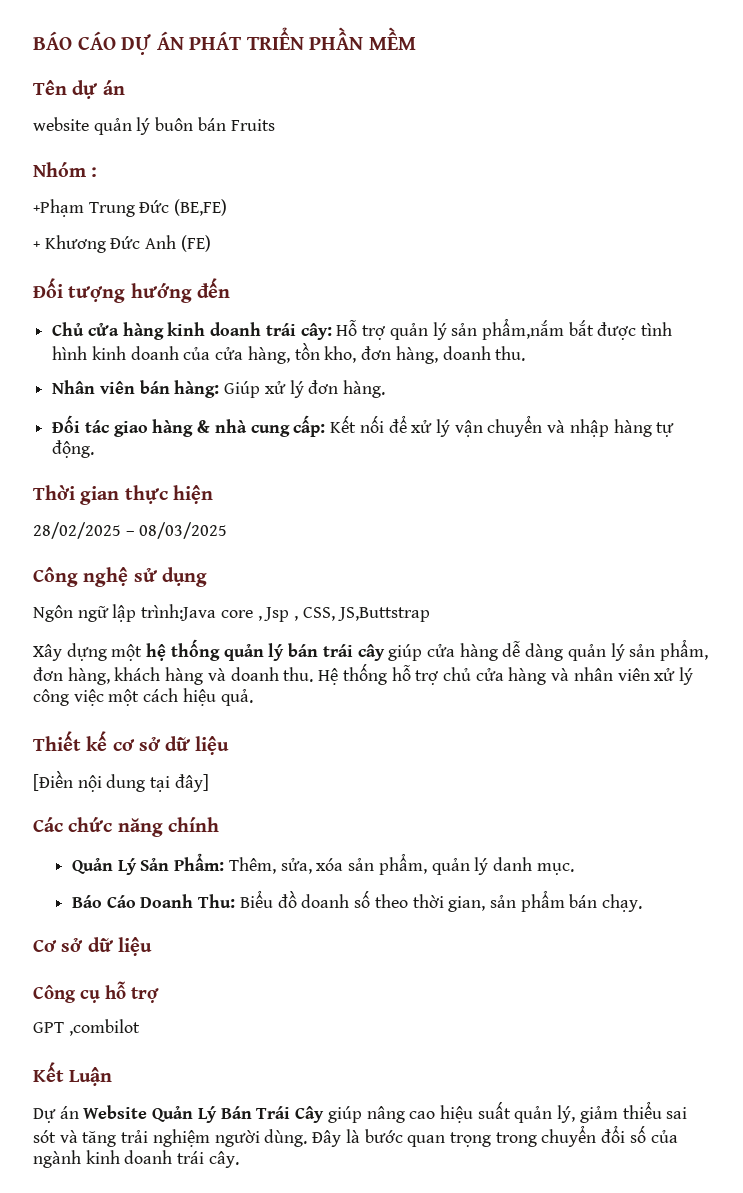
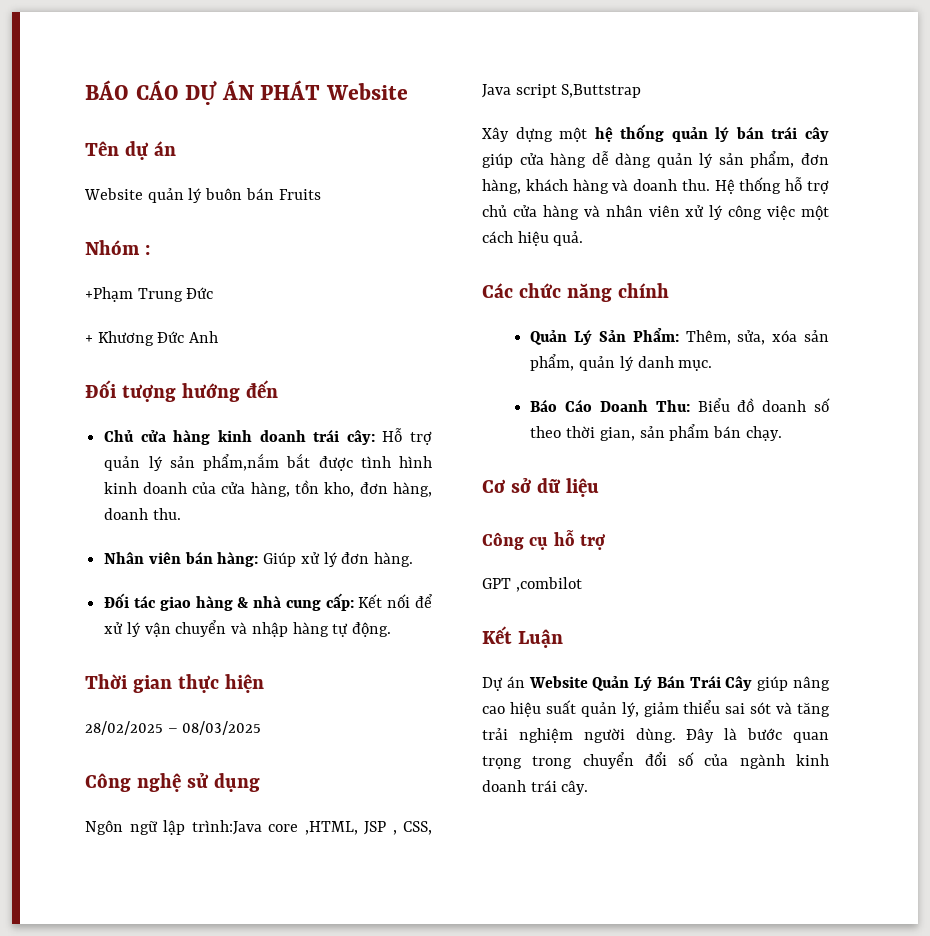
[246,27,416,50] TRIỂN PHẦN MỀM -> [326,83,409,100] Website
[33,117,89,131] website -> [84,188,143,200] Website
[174,199,228,216] (BE,FE) -> (214, 293) none
[180,235,211,252] (FE) -> (219, 337) none
[257,607,430,622] , Jsp , CSS, JS,Buttstrap -> [304,821,432,835] [482,84,642,98] ,HTML, JSP , CSS, Java script S,Buttstrap
[33,731,230,755] [33,770,209,792] // Thiết kế cơ sở dữ liệu // [Điền nội dung tại đây] -> (584, 238) none

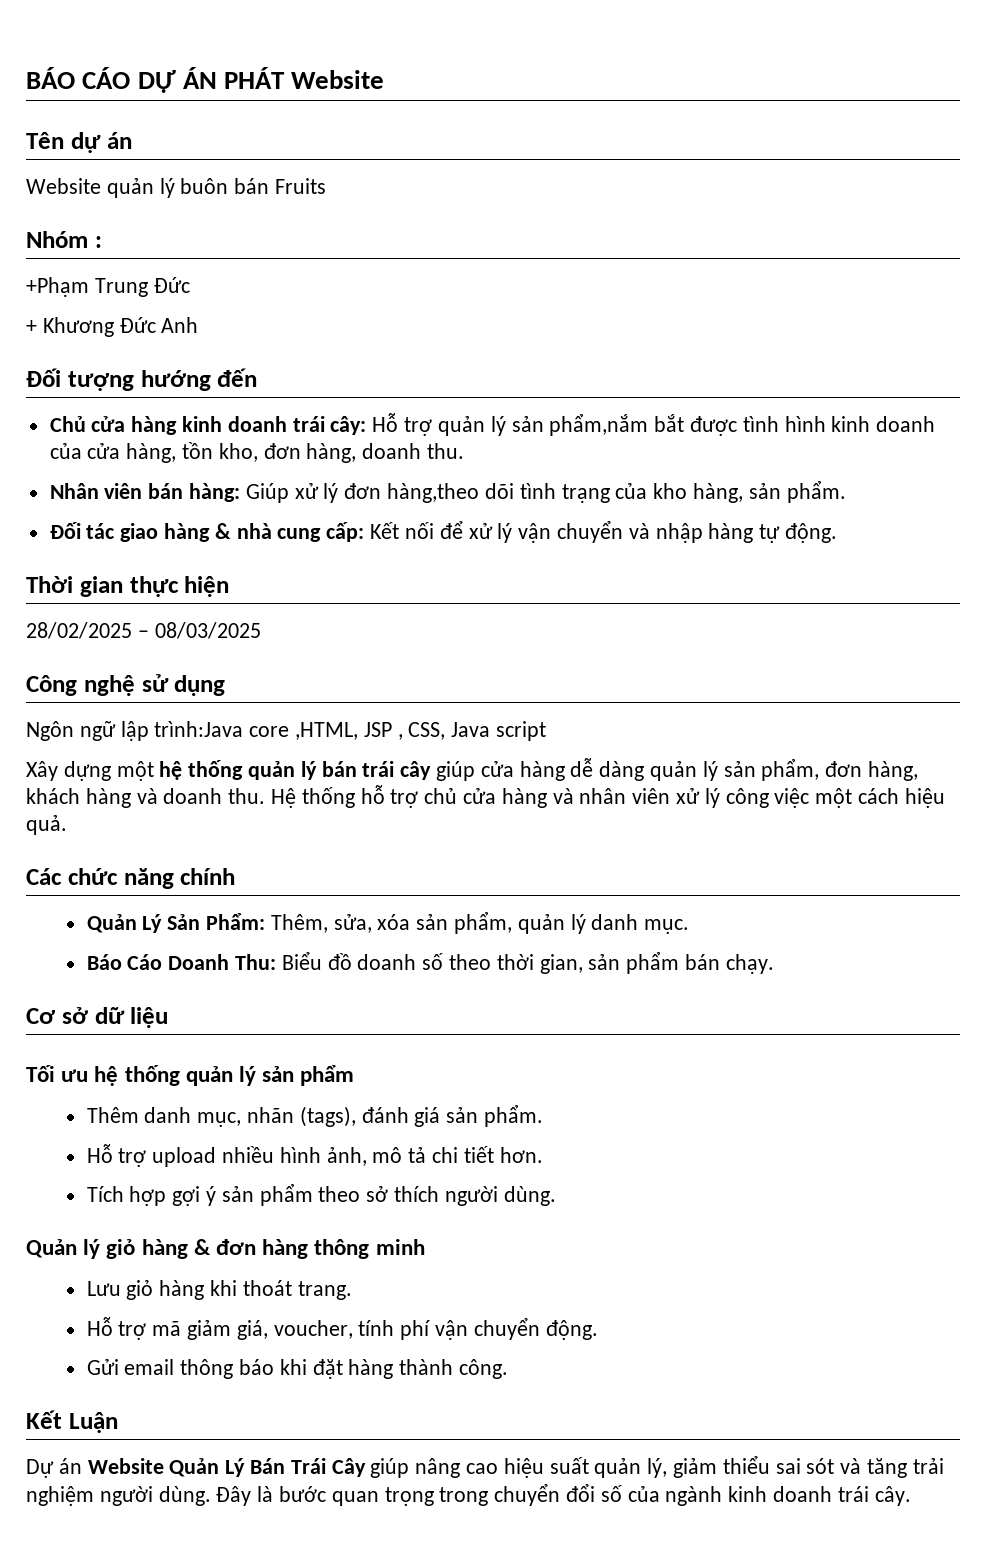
[374,552,414,567] hàng. -> [387,481,846,503] hàng,theo dõi tình trạng của kho hàng, sản phẩm.
[561,84,642,98] S,Buttstrap -> (547, 731) none
[482,530,606,550] [482,577,582,592] Công cụ hỗ trợ // GPT ,combilot -> [26,1065,355,1086] [86,1105,544,1127] [86,1144,543,1167] [86,1184,556,1206] [26,1239,425,1259] [86,1280,352,1300] [86,1317,598,1340] [86,1359,509,1379] Tối ưu hệ thống quản lý sản phẩm // Thêm danh mục, nhãn (tags), đánh giá sản phẩm. // Hỗ trợ upload nhiều hình ảnh, mô tả chi tiết hơn. // Tích hợp gợi ý sản phẩm theo sở thích người dùng. // Quản lý giỏ hàng & đơn hàng thông minh // Lưu giỏ hàng khi thoát trang. // Hỗ trợ mã giảm giá, voucher, tính phí vận chuyển động. // Gửi email thông báo khi đặt hàng thành công.

